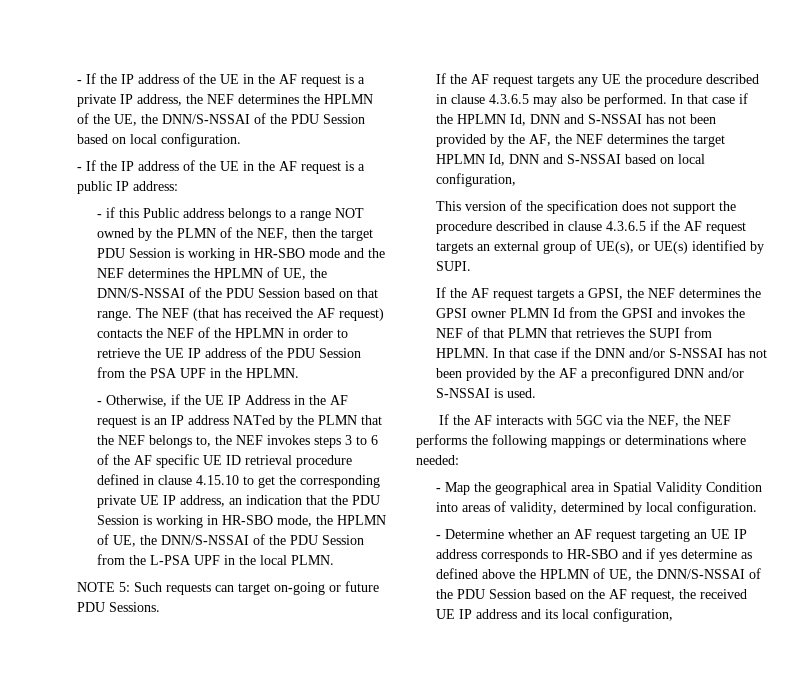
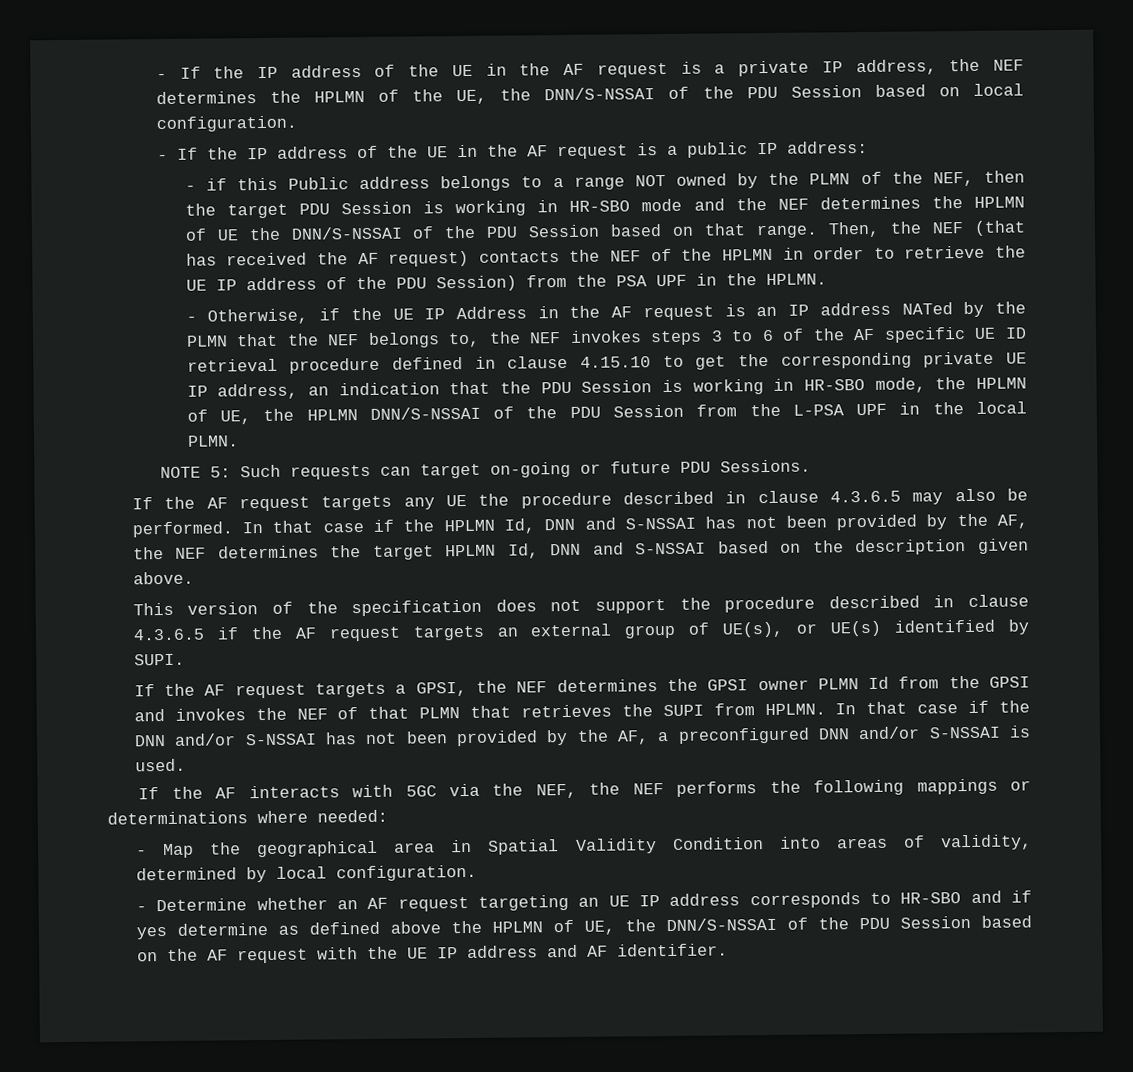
[283,268,307,280] UE, -> [216,229,239,241] UE
[136,308,159,318] The -> [828,221,923,238] Then, the
[319,348,362,358] Session -> [435,275,517,292] Session)
(158, 540) none -> [306,409,358,421] HPLMN
[678,154,706,164] [436,173,517,187] local configuration, -> [812,538,1030,556] [132,571,194,585] the description given above.
[559,368,578,378] AF -> [616,730,649,745] AF,
[631,589,748,602] request, the received -> [236,946,398,964] request with the
[545,608,674,622] its local configuration, -> [586,943,728,957] AF identifier.

